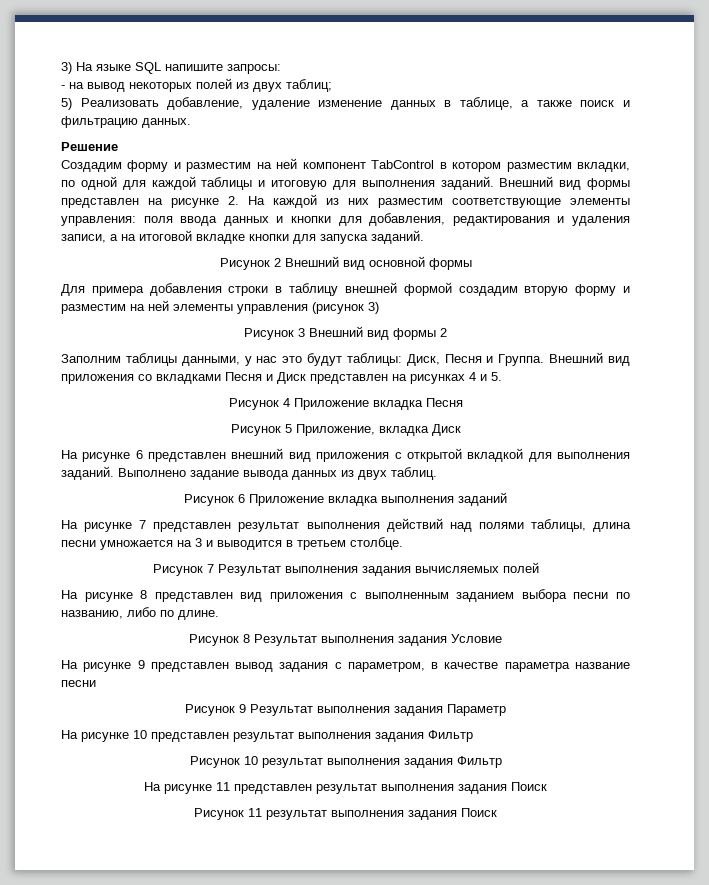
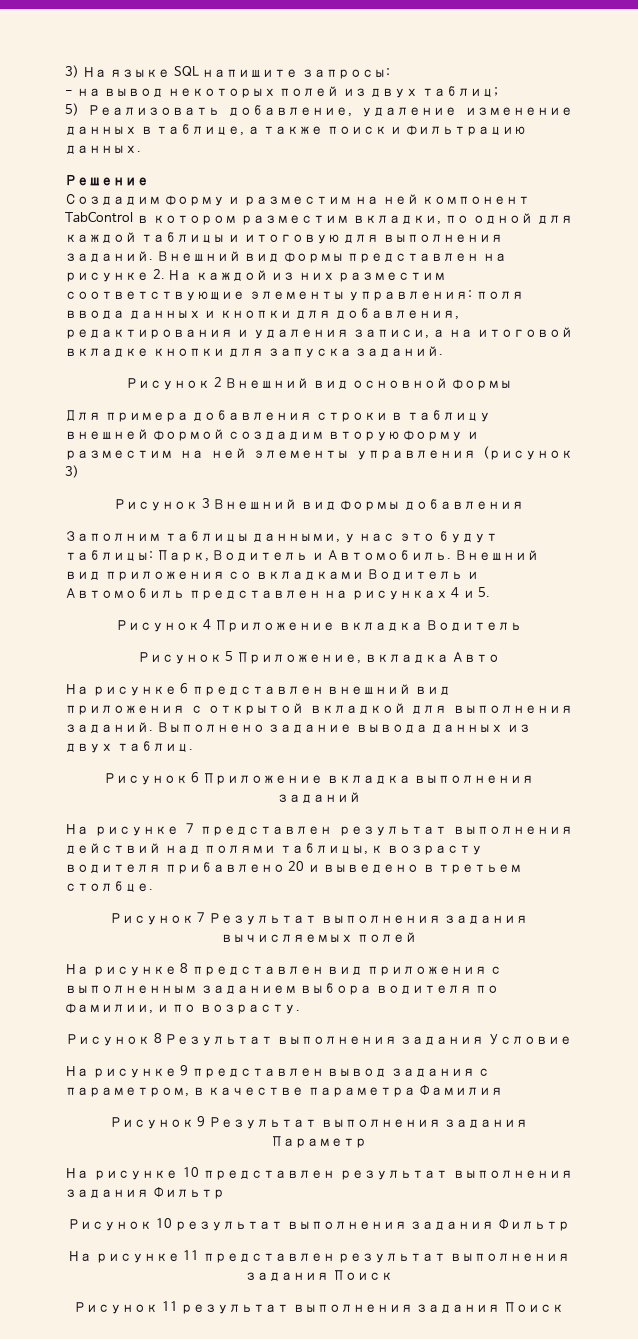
[440,328,447,337] 2 -> [403,499,524,510] добавления
[406,354,545,366] Диск, Песня и Группа. -> [156,550,452,562] Парк, Водитель и Автомобиль.
[225,372,306,384] Песня и Диск -> [367,569,479,580] [65,588,185,599] Водитель и Автомобиль
[425,398,463,407] Песня -> [426,620,523,631] Водитель
[431,424,461,436] Диск -> [452,652,501,662] Авто
[593,522,632,532] [61,538,282,550] длина песни умножается на 3 и выводится -> [371,845,483,855] [65,861,420,874] к возрасту водителя прибавлено 20 и выведено
[573,592,630,599] [61,607,219,620] песни по названию, либо по длине. -> [375,985,500,994] [65,1003,300,1014] водителя по фамилии, и по возрасту.
[574,662,630,669] [61,680,96,687] название песни -> [419,1085,504,1096] Фамилия

